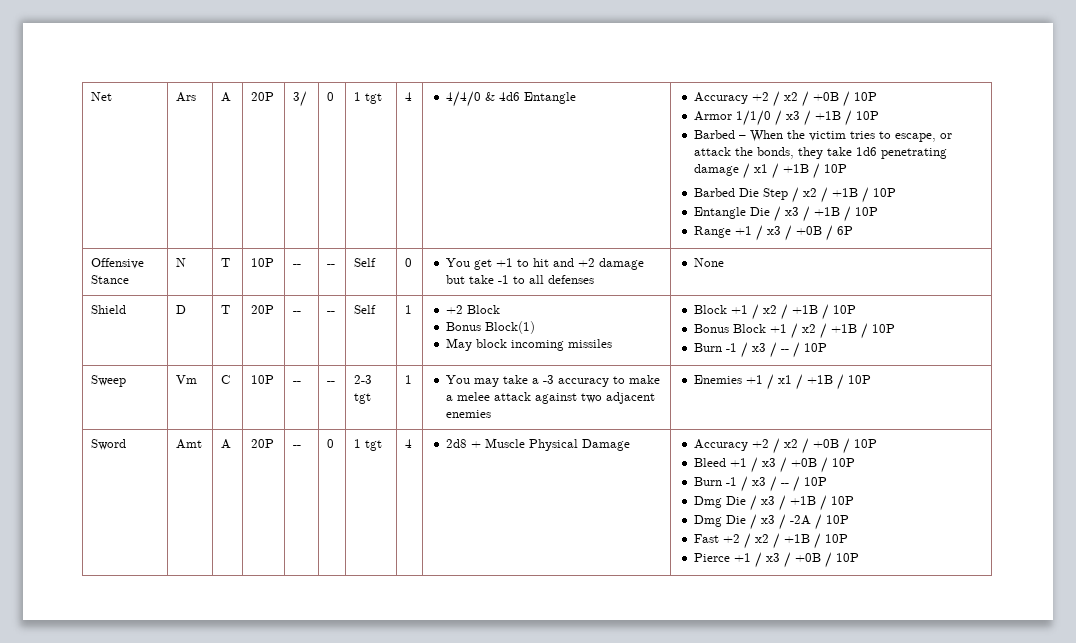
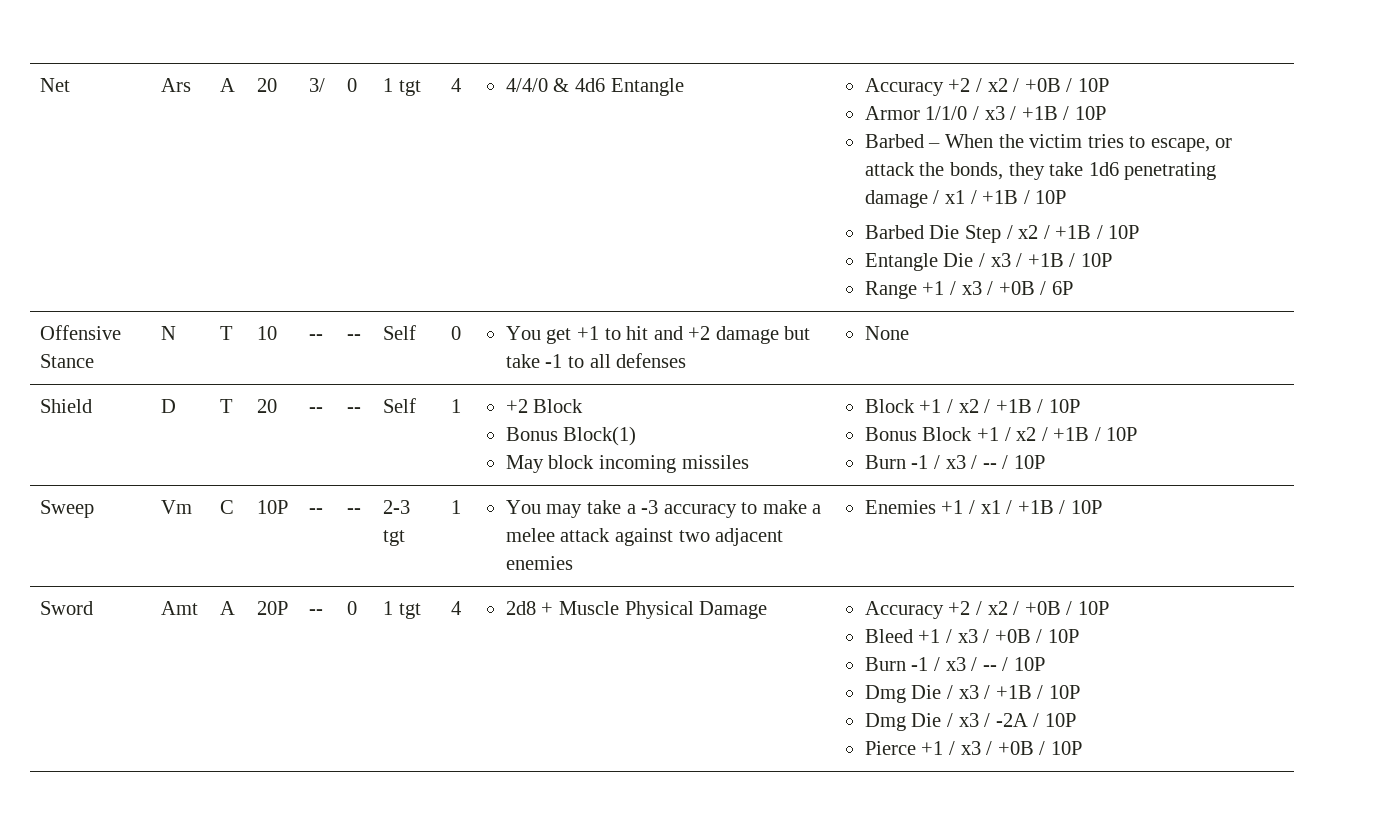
[251,92,275,101] 20P -> [257,78,278,92] 20
[251,258,275,267] 10P -> [257,326,278,340] 10
[251,305,275,314] 20P -> [257,399,278,413] 20
[693,533,848,549] // Fast +2 / x2 / +1B / 10P -> (1076, 720) none

